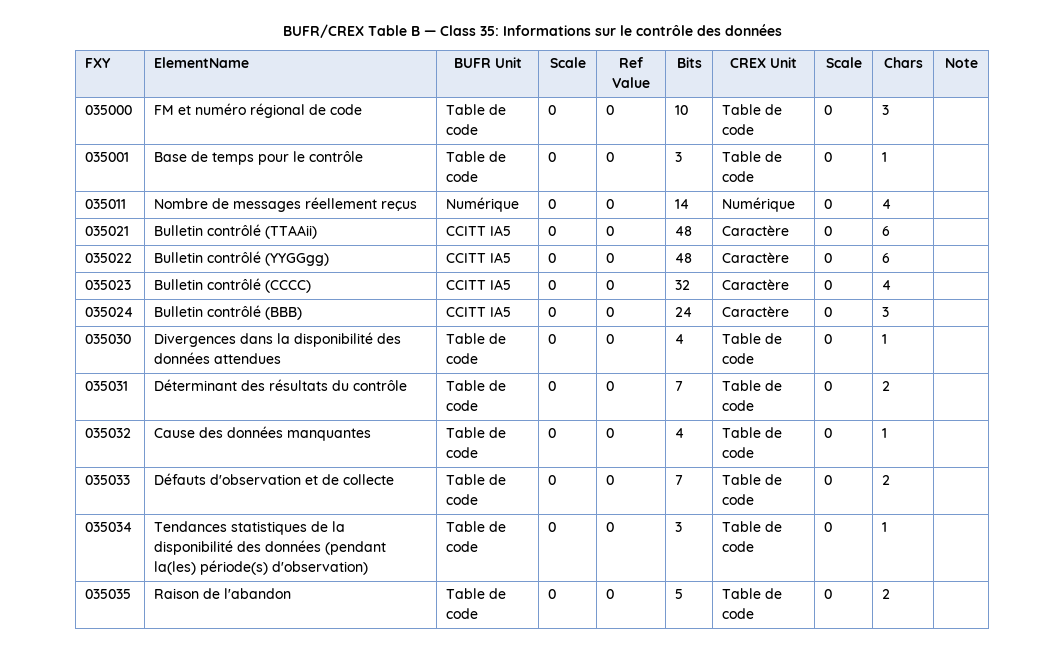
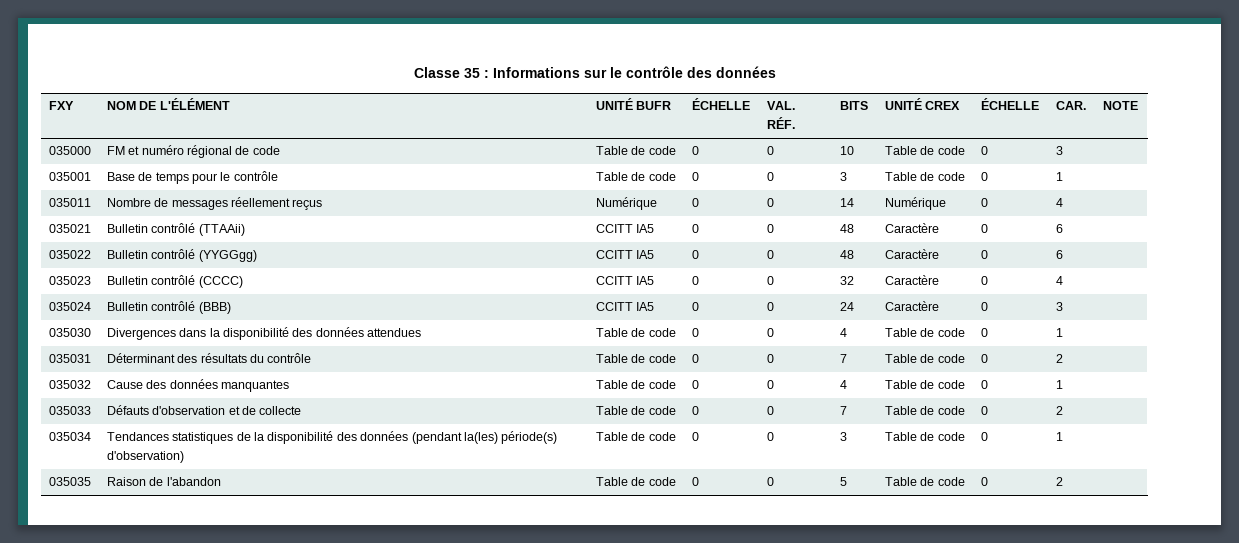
[282,24,499,38] BUFR/CREX Table B — Class 35: -> [413,67,489,78] Classe 35 :
[154,57,250,68] [453,57,522,68] [549,57,586,68] [619,57,644,68] [612,77,650,88] [676,57,702,68] [730,57,797,68] [825,57,862,68] [883,57,923,68] [944,58,978,68] ElementName | BUFR Unit | Scale | Ref Value | Bits | CREX Unit | Scale | Chars | Note -> [106,98,230,110] [595,98,672,110] [691,98,750,110] [766,101,795,110] [766,117,795,129] [839,101,868,110] [884,98,961,110] [980,98,1039,110] [1055,101,1086,110] [1102,101,1138,110] NOM DE L'ÉLÉMENT | UNITÉ BUFR | ÉCHELLE | VAL. RÉF. | BITS | UNITÉ CREX | ÉCHELLE | CAR. | NOTE

